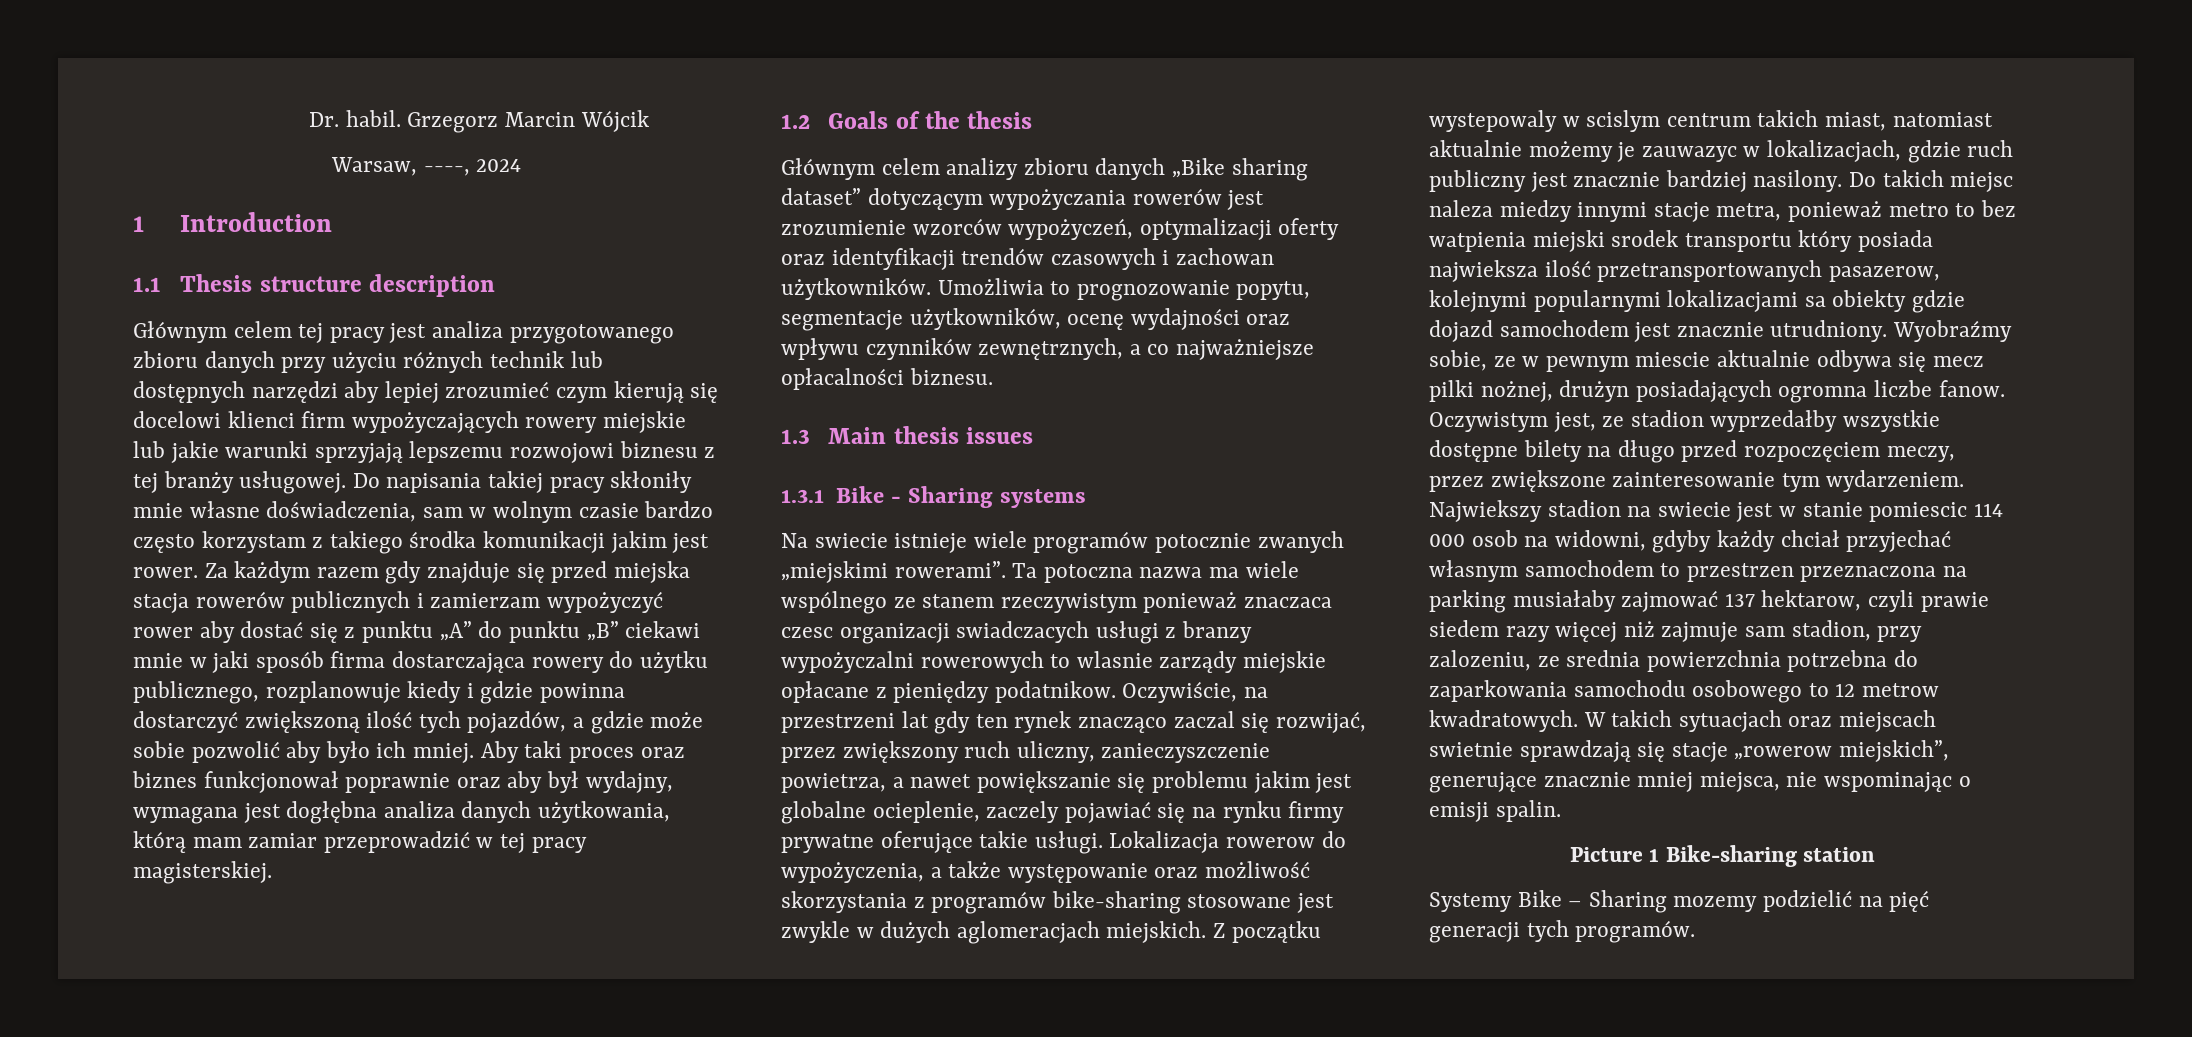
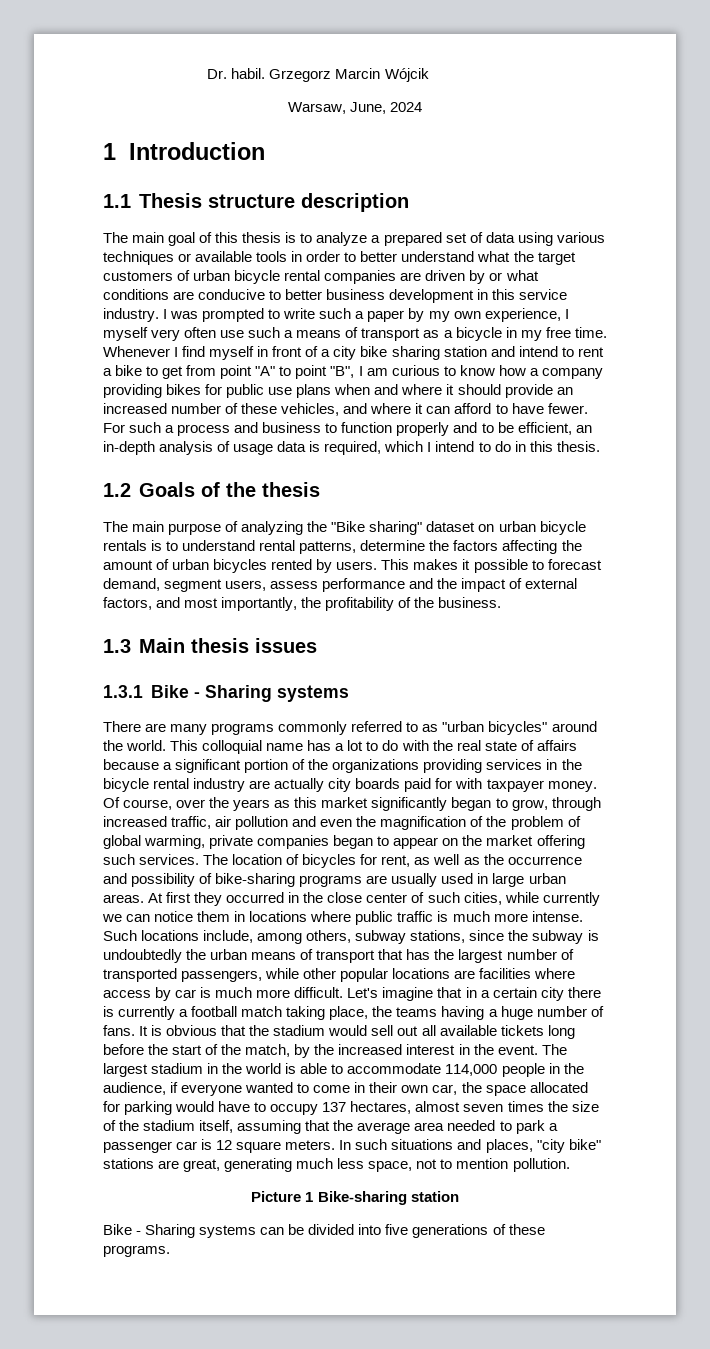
[423,166,470,176] ----, -> [350,102,386,114] June,
[133,321,674,344] [133,351,603,373] [133,381,719,403] [133,411,687,433] [133,441,716,463] [133,471,693,494] [133,501,714,523] [133,531,710,554] [133,561,690,584] [133,591,664,613] [133,621,701,643] [133,651,708,673] [133,681,626,704] [133,711,704,734] [133,741,685,763] [132,771,673,793] [133,801,671,824] [133,831,587,853] [133,861,272,884] Głównym celem tej pracy jest analiza przygotowanego zbioru danych przy użyciu różnych technik lub dostępnych narzędzi aby lepiej zrozumieć czym kierują się docelowi klienci firm wypożyczających rowery miejskie lub jakie warunki sprzyjają lepszemu rozwojowi biznesu z tej branży usługowej. Do napisania takiej pracy skłoniły mnie własne doświadczenia, sam w wolnym czasie bardzo często korzystam z takiego środka komunikacji jakim jest rower. Za każdym razem gdy znajduje się przed miejska stacja rowerów publicznych i zamierzam wypożyczyć rower aby dostać się z punktu „A” do punktu „B” ciekawi mnie w jaki sposób firma dostarczająca rowery do użytku publicznego, rozplanowuje kiedy i gdzie powinna dostarczyć zwiększoną ilość tych pojazdów, a gdzie może sobie pozwolić aby było ich mniej. Aby taki proces oraz biznes funkcjonował poprawnie oraz aby był wydajny, wymagana jest dogłębna analiza danych użytkowania, którą mam zamiar przeprowadzić w tej pracy magisterskiej. -> [103,232,605,246] [103,251,576,265] [103,270,539,284] [103,289,568,303] [103,308,569,322] [103,327,607,341] [103,346,604,360] [103,365,603,379] [103,384,573,398] [103,403,588,416] [103,422,592,436] [103,441,600,455] The main goal of this thesis is to analyze a prepared set of data using various techniques or available tools in order to better understand what the target customers of urban bicycle rental companies are driven by or what conditions are conducive to better business development in this service industry. I was prompted to write such a paper by my own experience, I myself very often use such a means of transport as a bicycle in my free time. Whenever I find myself in front of a city bike sharing station and intend to rent a bike to get from point "A" to point "B", I am curious to know how a company providing bikes for public use plans when and where it should provide an increased number of these vehicles, and where it can afford to have fewer. For such a process and business to function properly and to be efficient, an in-depth analysis of usage data is required, which I intend to do in this thesis.
[781,158,1308,181] [781,188,1265,210] [781,218,1340,240] [781,248,1275,270] [781,278,1311,301] [781,308,1291,331] [781,338,1315,360] [781,368,993,390] Głównym celem analizy zbioru danych „Bike sharing dataset” dotyczącym wypożyczania rowerów jest zrozumienie wzorców wypożyczeń, optymalizacji oferty oraz identyfikacji trendów czasowych i zachowan użytkowników. Umożliwia to prognozowanie popytu, segmentacje użytkowników, ocenę wydajności oraz wpływu czynników zewnętrznych, a co najważniejsze opłacalności biznesu. -> [103,521,586,535] [103,540,582,554] [103,559,602,573] [103,578,578,592] [103,597,502,611] The main purpose of analyzing the "Bike sharing" dataset on urban bicycle rentals is to understand rental patterns, determine the factors affecting the amount of urban bicycles rented by users. This makes it possible to forecast demand, segment users, assess performance and the impact of external factors, and most importantly, the profitability of the business.
[781,531,1344,554] [781,561,1299,583] [781,591,1333,614] [781,621,1253,644] [781,651,1327,673] [781,681,1269,703] [781,711,1366,734] [781,741,1271,763] [781,771,1353,793] [781,801,1345,824] [781,831,1346,854] [781,861,1311,883] [781,891,1335,914] [781,921,1321,944] [1429,110,1993,132] [1429,140,2014,163] [1429,170,2014,192] [1429,200,2016,222] [1429,230,1934,252] [1429,260,1940,282] [1429,290,1966,313] [1429,320,2013,342] [1429,350,1984,372] [1429,380,2005,403] [1429,410,1941,432] [1429,440,1955,463] [1429,470,1965,492] [1429,500,2003,522] [1429,530,1952,553] [1429,560,1968,582] [1429,590,1989,613] [1429,620,1923,642] [1429,650,1919,672] [1429,680,1940,703] [1429,710,1937,732] [1429,740,1950,762] [1429,772,1971,793] [1429,800,1561,822] Na swiecie istnieje wiele programów potocznie zwanych „miejskimi rowerami”. Ta potoczna nazwa ma wiele wspólnego ze stanem rzeczywistym ponieważ znaczaca czesc organizacji swiadczacych usługi z branzy wypożyczalni rowerowych to wlasnie zarządy miejskie opłacane z pieniędzy podatnikow. Oczywiście, na przestrzeni lat gdy ten rynek znacząco zaczal się rozwijać, przez zwiększony ruch uliczny, zanieczyszczenie powietrza, a nawet powiększanie się problemu jakim jest globalne ocieplenie, zaczely pojawiać się na rynku firmy prywatne oferujące takie usługi. Lokalizacja rowerow do wypożyczenia, a także występowanie oraz możliwość skorzystania z programów bike-sharing stosowane jest zwykle w dużych aglomeracjach miejskich. Z początku wystepowaly w scislym centrum takich miast, natomiast aktualnie możemy je zauwazyc w lokalizacjach, gdzie ruch publiczny jest znacznie bardziej nasilony. Do takich miejsc naleza miedzy innymi stacje metra, ponieważ metro to bez watpienia miejski srodek transportu który posiada najwieksza ilość przetransportowanych pasazerow, kolejnymi popularnymi lokalizacjami sa obiekty gdzie dojazd samochodem jest znacznie utrudniony. Wyobraźmy sobie, ze w pewnym miescie aktualnie odbywa się mecz pilki nożnej, drużyn posiadających ogromna liczbe fanow. Oczywistym jest, ze stadion wyprzedałby wszystkie dostępne bilety na długo przed rozpoczęciem meczy, przez zwiększone zainteresowanie tym wydarzeniem. Najwiekszy stadion na swiecie jest w stanie pomiescic 114 000 osob na widowni, gdyby każdy chciał przyjechać własnym samochodem to przestrzen przeznaczona na parking musiałaby zajmować 137 hektarow, czyli prawie siedem razy więcej niż zajmuje sam stadion, przy zalozeniu, ze srednia powierzchnia potrzebna do zaparkowania samochodu osobowego to 12 metrow kwadratowych. W takich sytuacjach oraz miejscach swietnie sprawdzają się stacje „rowerow miejskich”, generujące znacznie mniej miejsca, nie wspominając o emisji spalin. -> [103,721,597,735] [103,740,577,754] [103,759,582,773] [103,778,597,792] [103,797,601,811] [103,816,581,830] [103,835,585,849] [103,854,582,868] [103,873,566,887] [103,892,600,906] [102,911,583,925] [103,930,599,944] [103,949,574,963] [103,968,576,982] [103,987,601,1001] [103,1006,604,1020] [103,1025,575,1039] [103,1044,567,1058] [103,1063,584,1077] [103,1082,588,1096] [103,1101,599,1115] [103,1120,558,1134] [103,1139,601,1153] [103,1158,570,1172] There are many programs commonly referred to as "urban bicycles" around the world. This colloquial name has a lot to do with the real state of affairs because a significant portion of the organizations providing services in the bicycle rental industry are actually city boards paid for with taxpayer money. Of course, over the years as this market significantly began to grow, through increased traffic, air pollution and even the magnification of the problem of global warming, private companies began to appear on the market offering such services. The location of bicycles for rent, as well as the occurrence and possibility of bike-sharing programs are usually used in large urban areas. At first they occurred in the close center of such cities, while currently we can notice them in locations where public traffic is much more intense. Such locations include, among others, subway stations, since the subway is undoubtedly the urban means of transport that has the largest number of transported passengers, while other popular locations are facilities where access by car is much more difficult. Let's imagine that in a certain city there is currently a football match taking place, the teams having a huge number of fans. It is obvious that the stadium would sell out all available tickets long before the start of the match, by the increased interest in the event. The largest stadium in the world is able to accommodate 114,000 people in the audience, if everyone wanted to come in their own car, the space allocated for parking would have to occupy 137 hectares, almost seven times the size of the stadium itself, assuming that the average area needed to park a passenger car is 12 square meters. In such situations and places, "city bike" stations are great, generating much less space, not to mention pollution.
[1429,890,1930,913] [1429,920,1696,943] Systemy Bike – Sharing mozemy podzielić na pięć generacji tych programów. -> [103,1224,545,1238] [103,1245,170,1257] Bike - Sharing systems can be divided into five generations of these programs.

